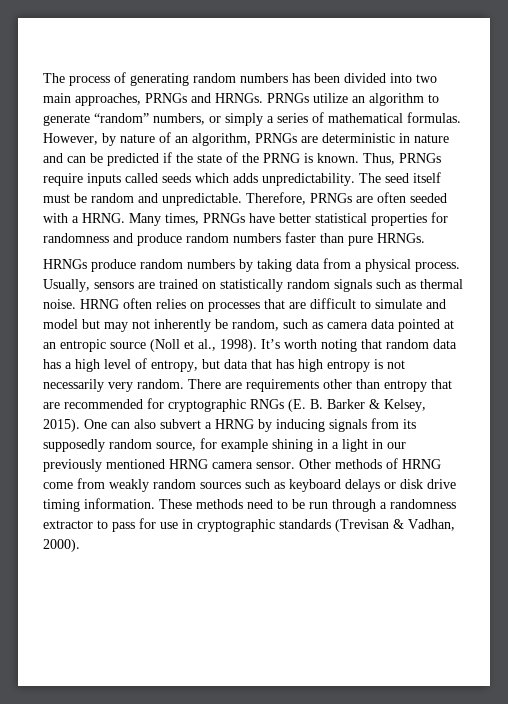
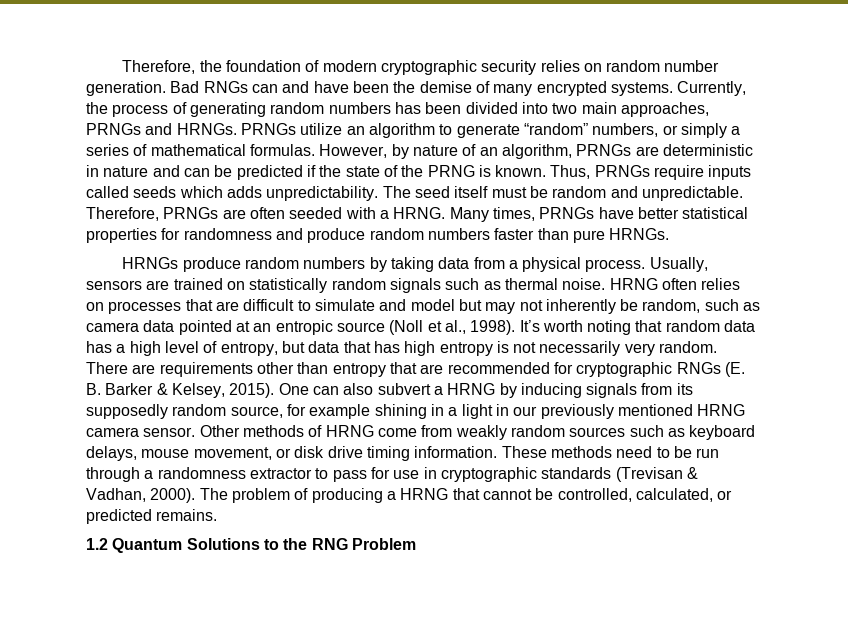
[43,73,65,83] The -> [122,60,720,75] [86,81,747,96] [86,102,108,114] Therefore, the foundation of modern cryptographic security relies on random number generation. Bad RNGs can and have been the demise of many encrypted systems. Currently, the
[345,479,380,492] delays -> [86,446,272,461] delays, mouse movement,
(80, 545) none -> [199,488,733,503] [86,509,218,524] [86,538,416,553] The problem of producing a HRNG that cannot be controlled, calculated, or predicted remains. // 1.2 Quantum Solutions to the RNG Problem

